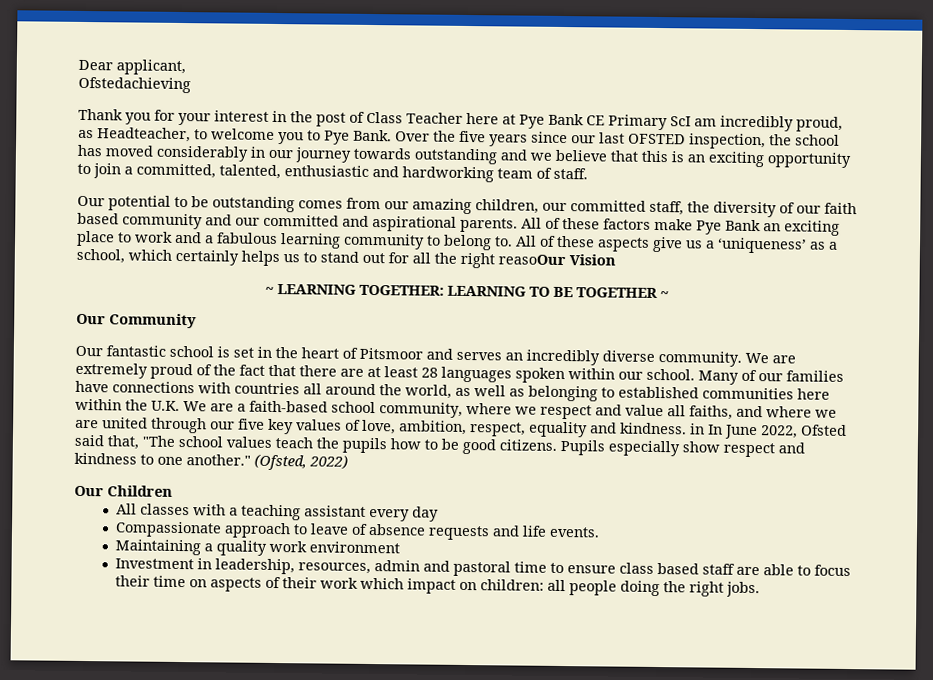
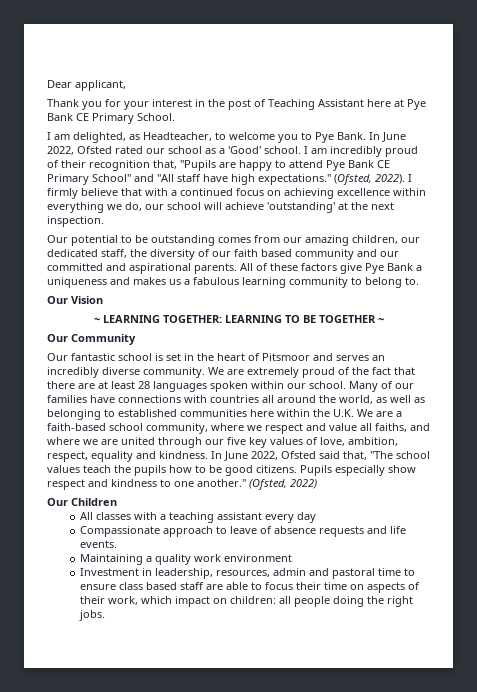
[78,76,191,94] // Ofstedachieving -> (126, 85) none
[366,111,463,124] Class Teacher -> [268,99,364,110] Teaching Assistant
[670,115,843,132] ScI am incredibly proud, -> [137,113,175,121] [47,132,126,143] School. // I am delighted,
[395,130,840,150] [77,144,851,169] [77,163,588,183] Over the five years since our last OFSTED inspection, the school has moved considerably in our journey towards outstanding and we believe that this is an exciting opportunity to join a committed, talented, enthusiastic and hardworking team of staff. -> [369,132,406,142] [47,146,418,157] [47,160,390,171] [47,174,412,185] [47,188,426,199] [47,202,394,213] [47,216,104,227] In June 2022, Ofsted rated our school as a 'Good' school. I am incredibly proud of their recognition that, "Pupils are happy to attend Pye Bank CE Primary School" and "All staff have high expectations." (Ofsted, 2022). I firmly believe that with a continued focus on achieving excellence within everything we do, our school will achieve 'outstanding' at the next inspection.
[570,200,646,212] committed -> [47,249,98,257] dedicated
[654,218,840,236] [76,230,202,247] make Pye Bank an exciting place to work and -> [340,263,422,274] [47,277,181,288] give Pye Bank a uniqueness and makes us
[515,235,838,254] [76,248,566,269] All of these aspects give us a ‘uniqueness’ as a school, which certainly helps us to stand out for all the right reasoOur -> [47,296,68,304] // Our
[690,423,705,435] in -> (208, 455) none
[319,577,358,589] work -> [108,596,139,605] work,

